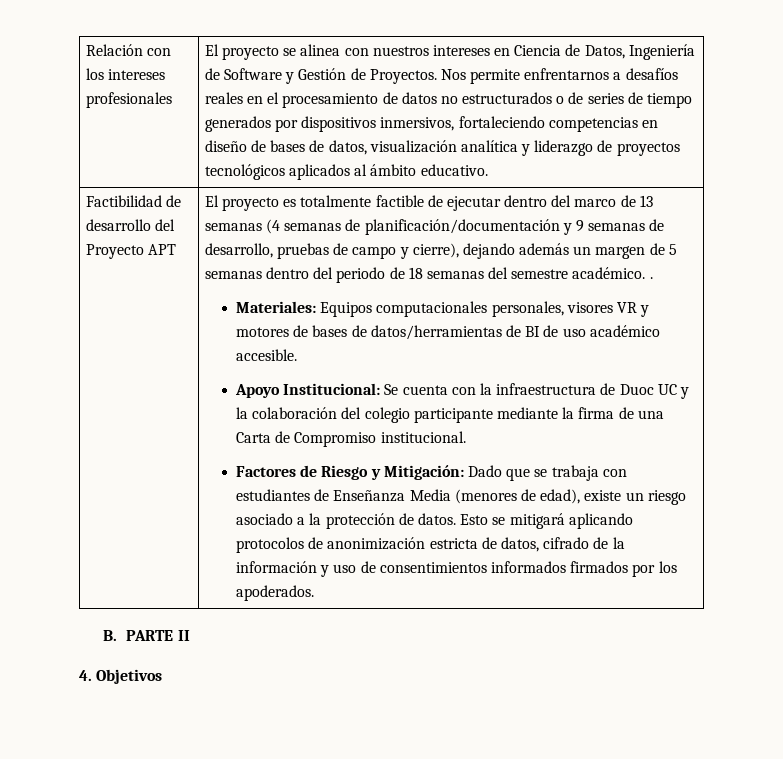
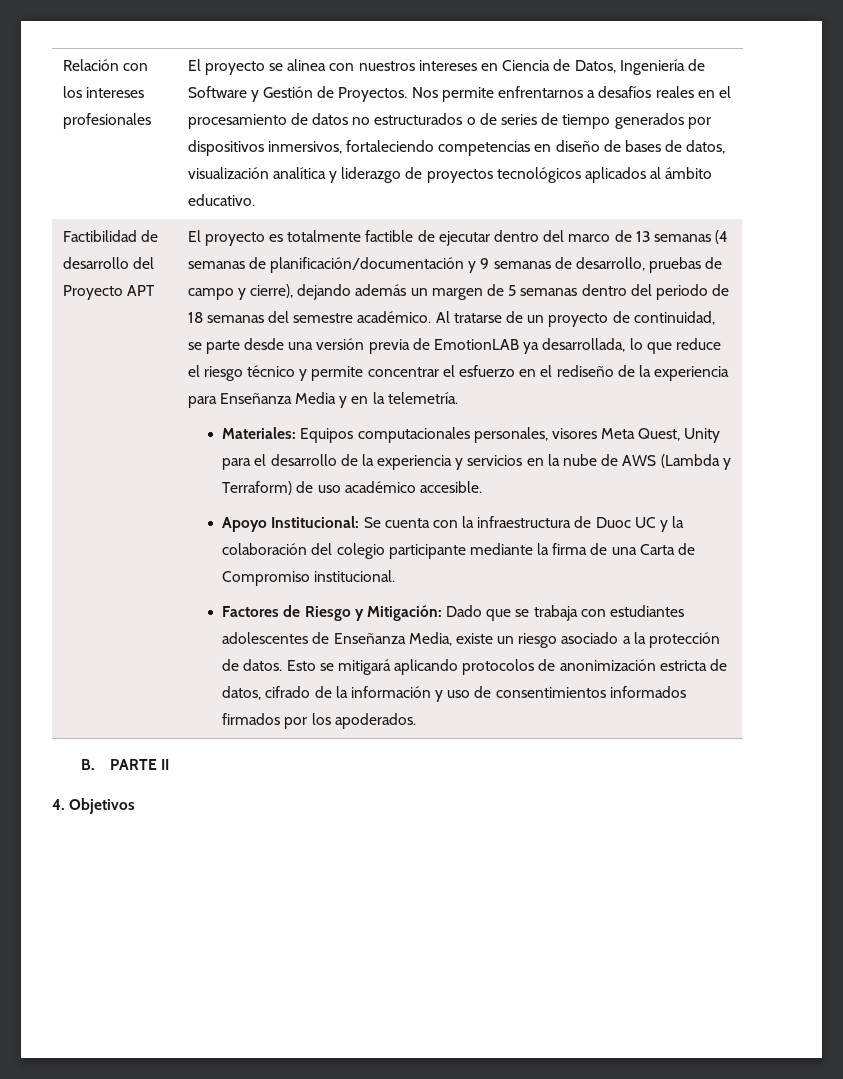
[649,277,653,279] . -> [435,311,715,327] [187,338,721,354] [187,365,730,381] [187,392,458,408] Al tratarse de un proyecto de continuidad, se parte desde una versión previa de EmotionLAB ya desarrollada, lo que reduce el riesgo técnico y permite concentrar el esfuerzo en el rediseño de la experiencia para Enseñanza Media y en la telemetría.
[616,302,650,317] [236,325,541,340] VR y motores de bases de datos/herramientas de BI -> [601,428,721,443] [222,454,731,470] [222,481,293,495] Meta Quest, Unity para el desarrollo de la experiencia y servicios en la nube de AWS (Lambda y Terraform)
(311, 495) none -> [222,632,309,644] adolescentes
[409,489,581,504] Media (menores de edad), -> [408,632,452,646] Media,

